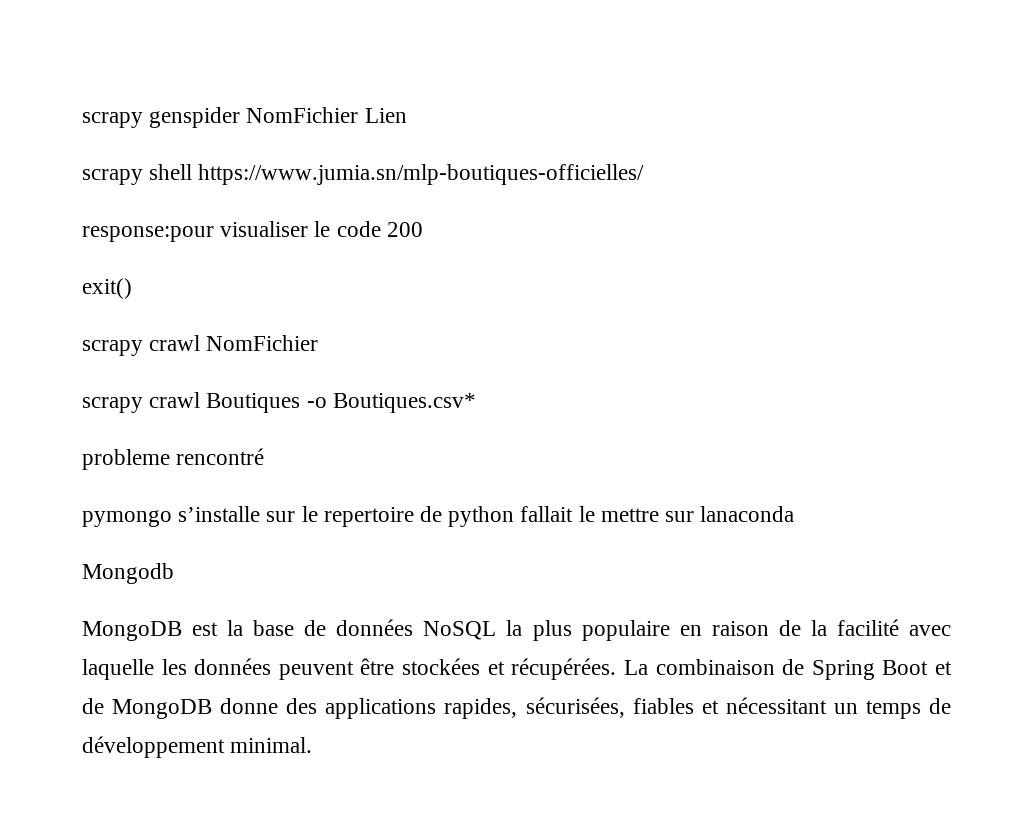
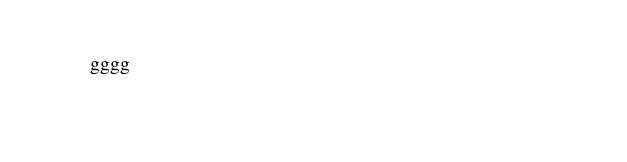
[82,107,407,128] [82,164,645,185] [82,221,423,242] [82,278,132,299] [82,335,319,356] [82,392,476,413] [82,448,265,470] [82,506,795,527] [82,563,174,584] [82,619,951,641] [82,658,953,680] [82,697,952,719] [82,736,313,758] scrapy genspider NomFichier Lien // scrapy shell https://www.jumia.sn/mlp-boutiques-officielles/ // response:pour visualiser le code 200 // exit() // scrapy crawl NomFichier // scrapy crawl Boutiques -o Boutiques.csv* // probleme rencontré // pymongo s’installe sur le repertoire de python fallait le mettre sur lanaconda // Mongodb // MongoDB est la base de données NoSQL la plus populaire en raison de la facilité avec laquelle les données peuvent être stockées et récupérées. La combinaison de Spring Boot et de MongoDB donne des applications rapides, sécurisées, fiables et nécessitant un temps de développement minimal. -> [90,61,130,75] gggg

